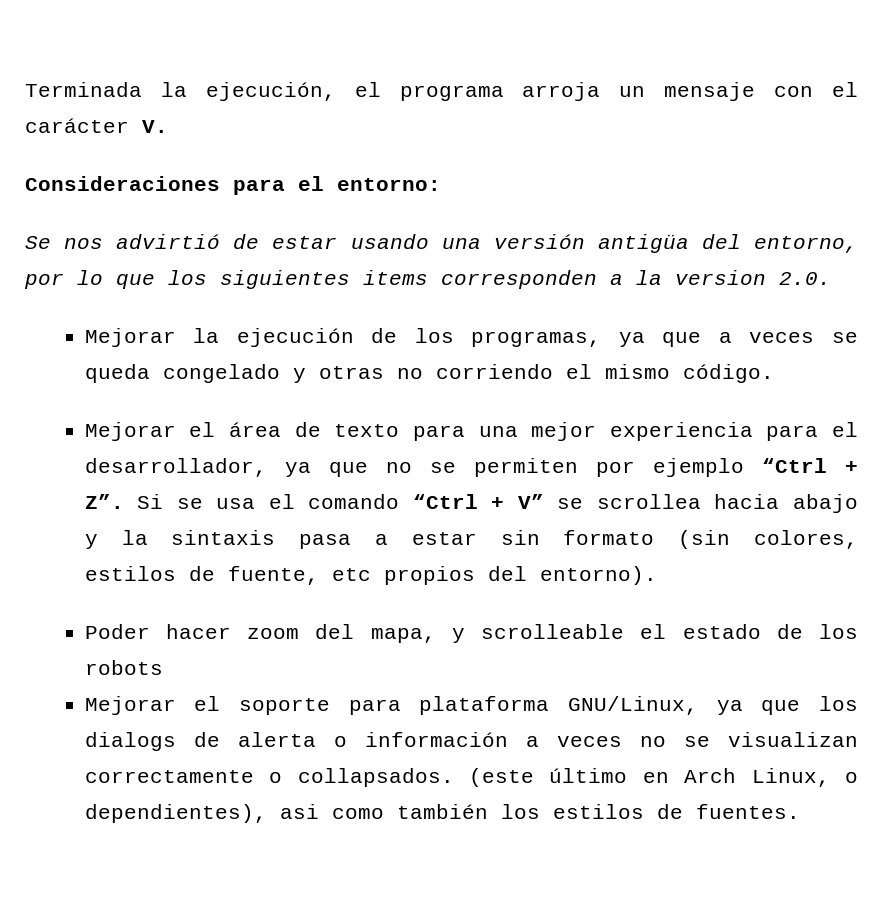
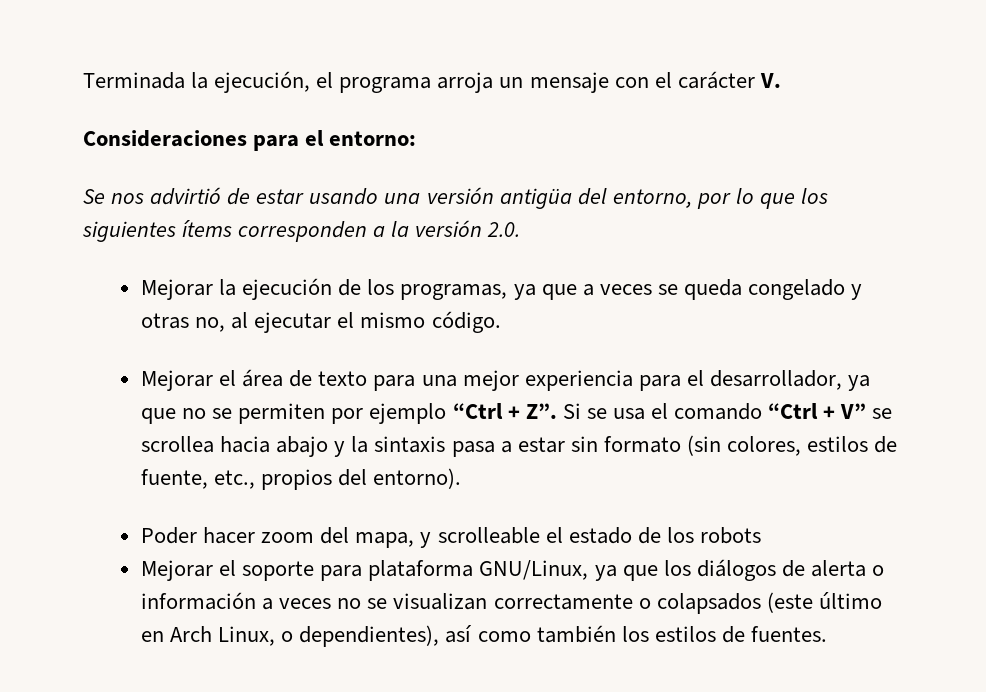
[363,270,428,285] items -> [182,220,233,237] ítems
[675,270,766,285] version -> [415,220,483,237] versión
[396,364,553,379] no corriendo -> [195,312,332,333] no, al ejecutar
[331,568,371,581] etc -> [214,470,256,489] etc.,
[84,732,176,751] dialogs -> [696,559,776,581] diálogos
[297,768,454,787] collapsados. -> [656,593,761,614] colapsados
[279,804,319,819] asi -> [445,625,473,643] así

